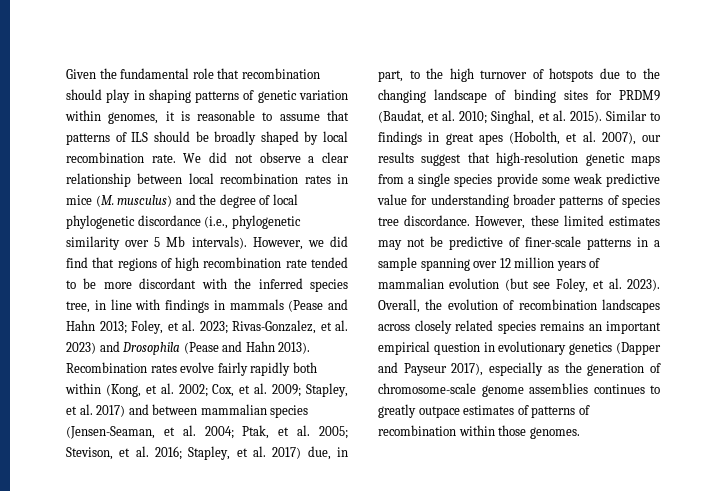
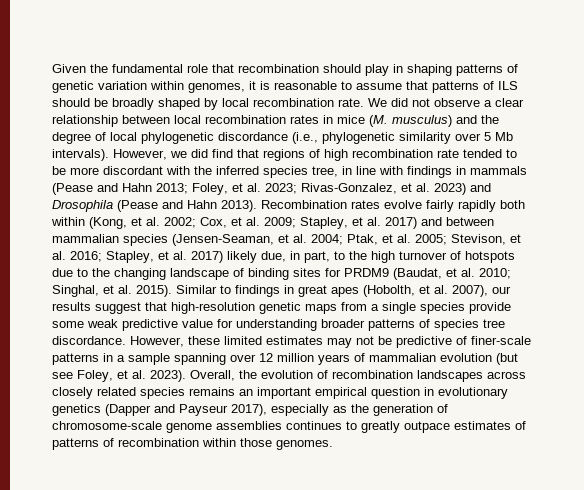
(302, 453) none -> [227,251,257,263] likely

